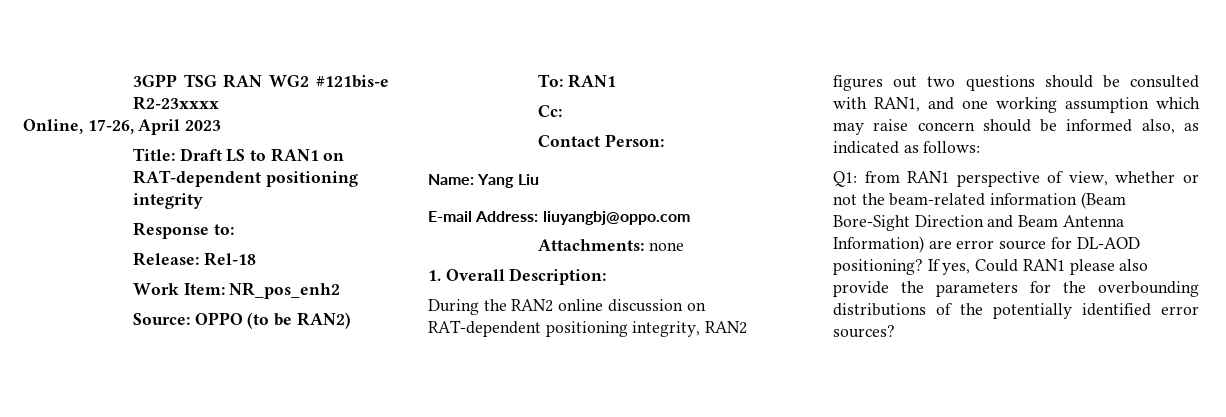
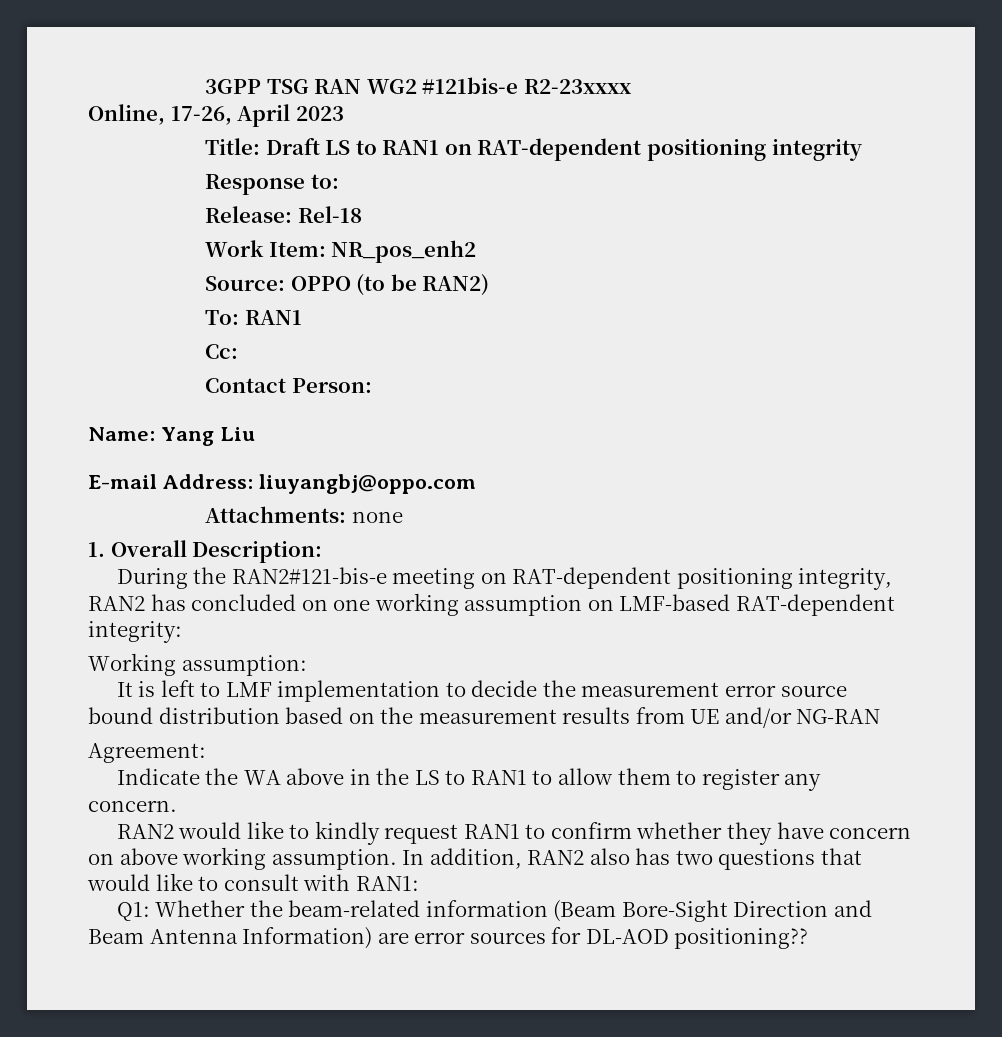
[511,299,683,312] RAN2 online discussion -> [231,567,476,589] RAN2#121-bis-e meeting
[833,75,1199,91] [833,97,1200,113] [833,119,1199,135] [833,141,981,154] [833,171,1199,187] [833,194,857,205] figures out two questions should be consulted with RAN1, and one working assumption which may raise concern should be informed also, as indicated as follows: // Q1: from RAN1 perspective of view, whether or not -> [150,593,895,616] [88,621,182,643] [88,653,307,676] [116,680,847,702] [88,707,881,728] [88,743,206,763] [116,768,822,791] [88,800,177,812] [116,821,912,845] [88,847,862,870] [87,873,419,891] [116,900,246,921] has concluded on one working assumption on LMF-based RAT-dependent integrity: // Working assumption: // It is left to LMF implementation to decide the measurement error source bound distribution based on the measurement results from UE and/or NG-RAN // Agreement: // Indicate the WA above in the LS to RAN1 to allow them to register any concern. // RAN2 would like to kindly request RAN1 to confirm whether they have concern on above working assumption. In addition, RAN2 also has two questions that would like to consult with RAN1: // Q1: Whether
[999,240,1047,250] source -> [469,932,546,944] sources
[833,259,1149,275] [833,281,1199,297] [833,303,1199,319] [833,325,895,338] positioning? If yes, Could RAN1 please also provide the parameters for the overbounding distributions of the potentially identified error sources? -> [674,928,809,949] positioning??

